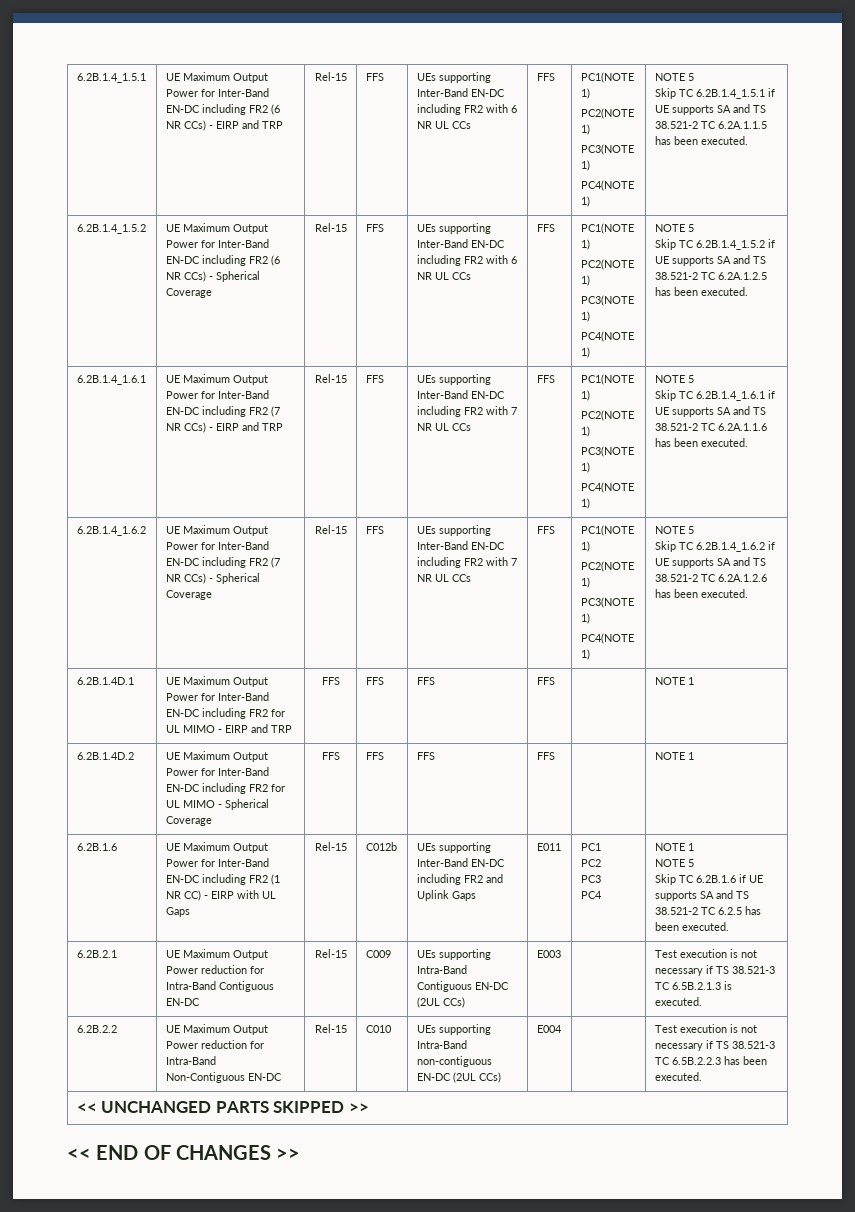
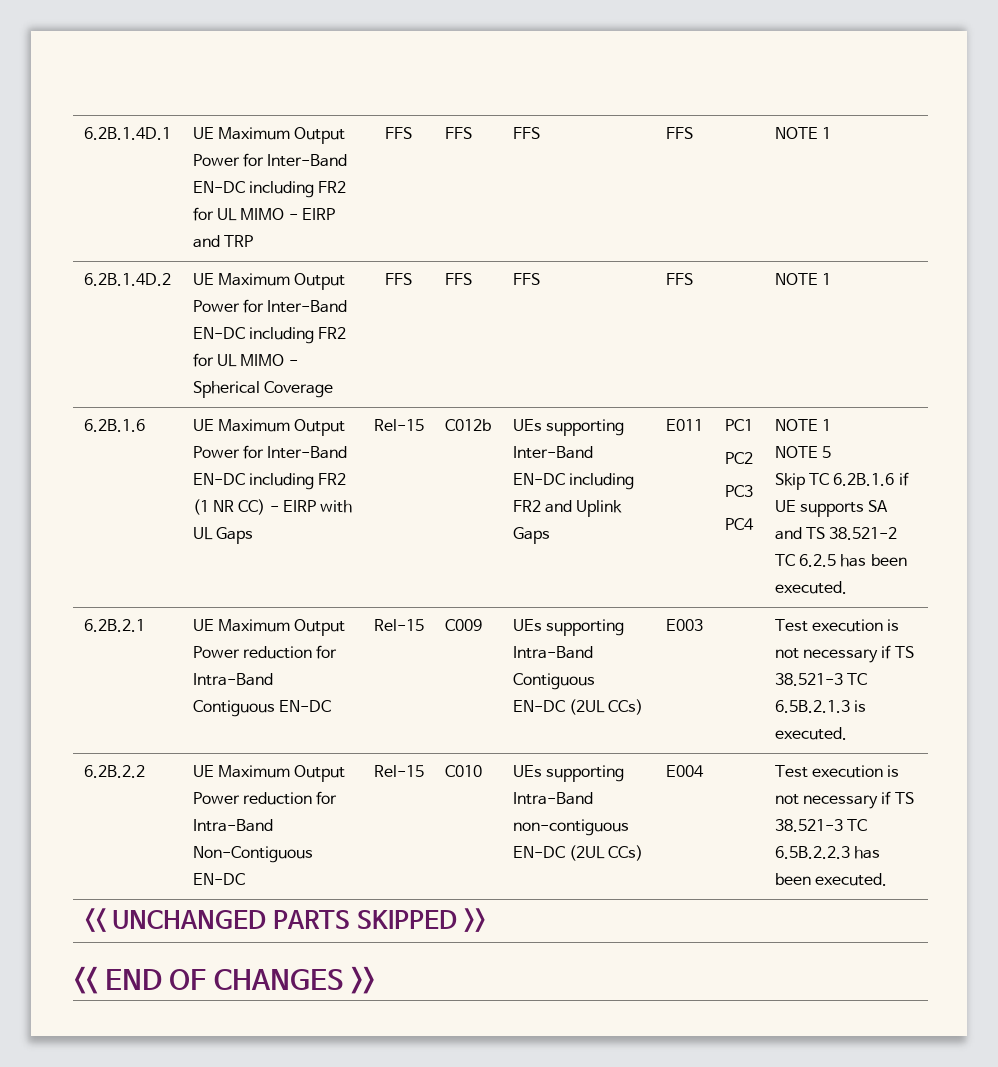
[76,73,146,83] [165,72,268,83] [165,88,269,97] [165,104,280,115] [165,120,283,131] [314,72,347,81] [365,73,384,81] [416,72,491,83] [416,88,505,97] [416,104,517,115] [416,121,471,129] [536,73,555,81] [580,72,634,83] [580,88,590,99] [580,108,634,119] [580,124,590,135] [580,144,634,155] [580,160,590,171] [580,180,634,191] [580,196,590,207] [654,73,694,81] [654,88,775,99] [654,104,766,115] [654,121,767,129] [654,136,748,145] [76,224,146,234] [165,223,268,234] [165,239,269,248] [165,255,280,266] [165,271,260,282] [165,288,212,298] [314,223,347,232] [365,224,384,232] [416,223,491,234] [416,239,505,248] [416,255,517,266] [416,272,471,280] [536,224,555,232] [580,223,634,234] [580,239,590,250] [580,259,634,270] [580,275,590,286] [580,295,634,306] [580,311,590,322] [580,331,634,342] [580,347,590,358] [654,224,694,232] [654,239,775,250] [654,255,766,266] [654,272,767,280] [654,287,748,296] [76,375,146,385] [165,374,268,385] [165,390,269,399] [165,406,280,417] [165,422,283,433] [314,374,347,383] [365,375,384,383] [416,374,491,385] [416,390,505,399] [416,406,517,417] [416,423,471,431] [536,375,555,383] [580,374,634,385] [580,390,590,401] [580,410,634,421] [580,426,590,437] [580,446,634,457] [580,462,590,473] [580,482,634,493] [580,498,590,509] [654,375,694,383] [654,390,775,401] [654,406,766,417] [654,423,767,431] [654,438,748,447] [76,526,146,536] [165,525,268,536] [165,541,269,550] [165,557,280,568] [165,573,260,584] [165,590,212,600] [314,525,347,534] [365,526,384,534] [416,525,491,536] [416,541,505,550] [416,557,517,568] [416,574,471,582] [536,526,555,534] [580,525,634,536] [580,541,590,552] [580,561,634,572] [580,577,590,588] [580,597,634,608] [580,613,590,624] [580,633,634,644] [580,649,590,660] [654,526,694,534] [654,541,775,552] [654,557,766,568] [654,574,767,582] [654,589,748,598] 6.2B.1.4_1.5.1 | UE Maximum Output Power for Inter-Band EN-DC including FR2 (6 NR CCs) - EIRP and TRP | Rel-15 | FFS | UEs supporting Inter-Band EN-DC including FR2 with 6 NR UL CCs | FFS | PC1(NOTE 1) // PC2(NOTE 1) // PC3(NOTE 1) // PC4(NOTE 1) | NOTE 5 // Skip TC 6.2B.1.4_1.5.1 if UE supports SA and TS 38.521-2 TC 6.2A.1.1.5 has been executed. // 6.2B.1.4_1.5.2 | UE Maximum Output Power for Inter-Band EN-DC including FR2 (6 NR CCs) - Spherical Coverage | Rel-15 | FFS | UEs supporting Inter-Band EN-DC including FR2 with 6 NR UL CCs | FFS | PC1(NOTE 1) // PC2(NOTE 1) // PC3(NOTE 1) // PC4(NOTE 1) | NOTE 5 // Skip TC 6.2B.1.4_1.5.2 if UE supports SA and TS 38.521-2 TC 6.2A.1.2.5 has been executed. // 6.2B.1.4_1.6.1 | UE Maximum Output Power for Inter-Band EN-DC including FR2 (7 NR CCs) - EIRP and TRP | Rel-15 | FFS | UEs supporting Inter-Band EN-DC including FR2 with 7 NR UL CCs | FFS | PC1(NOTE 1) // PC2(NOTE 1) // PC3(NOTE 1) // PC4(NOTE 1) | NOTE 5 // Skip TC 6.2B.1.4_1.6.1 if UE supports SA and TS 38.521-2 TC 6.2A.1.1.6 has been executed. // 6.2B.1.4_1.6.2 | UE Maximum Output Power for Inter-Band EN-DC including FR2 (7 NR CCs) - Spherical Coverage | Rel-15 | FFS | UEs supporting Inter-Band EN-DC including FR2 with 7 NR UL CCs | FFS | PC1(NOTE 1) // PC2(NOTE 1) // PC3(NOTE 1) // PC4(NOTE 1) | NOTE 5 // Skip TC 6.2B.1.4_1.6.2 if UE supports SA and TS 38.521-2 TC 6.2A.1.2.6 has been executed. // -> (83, 133) none

